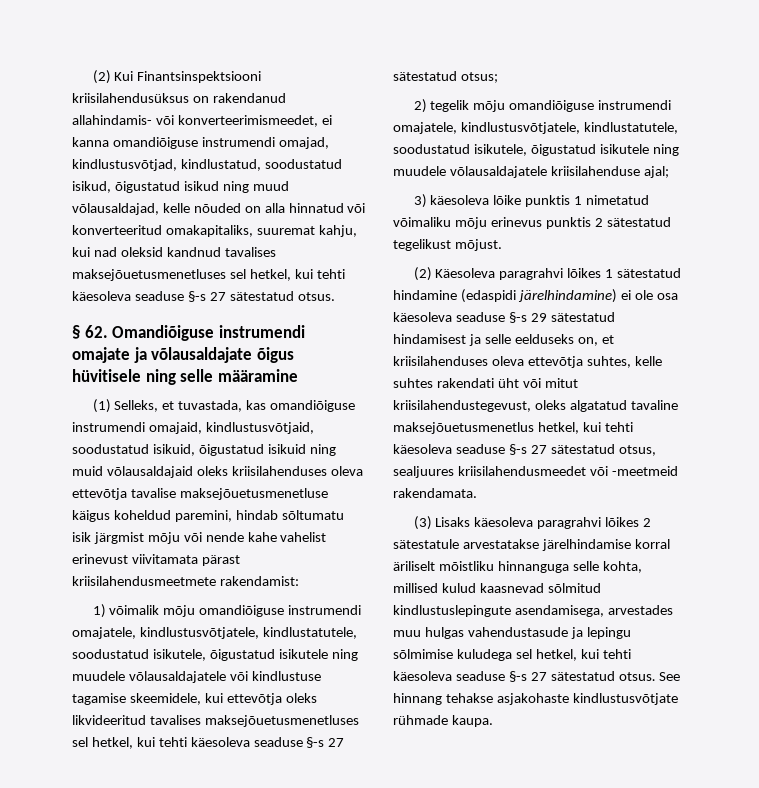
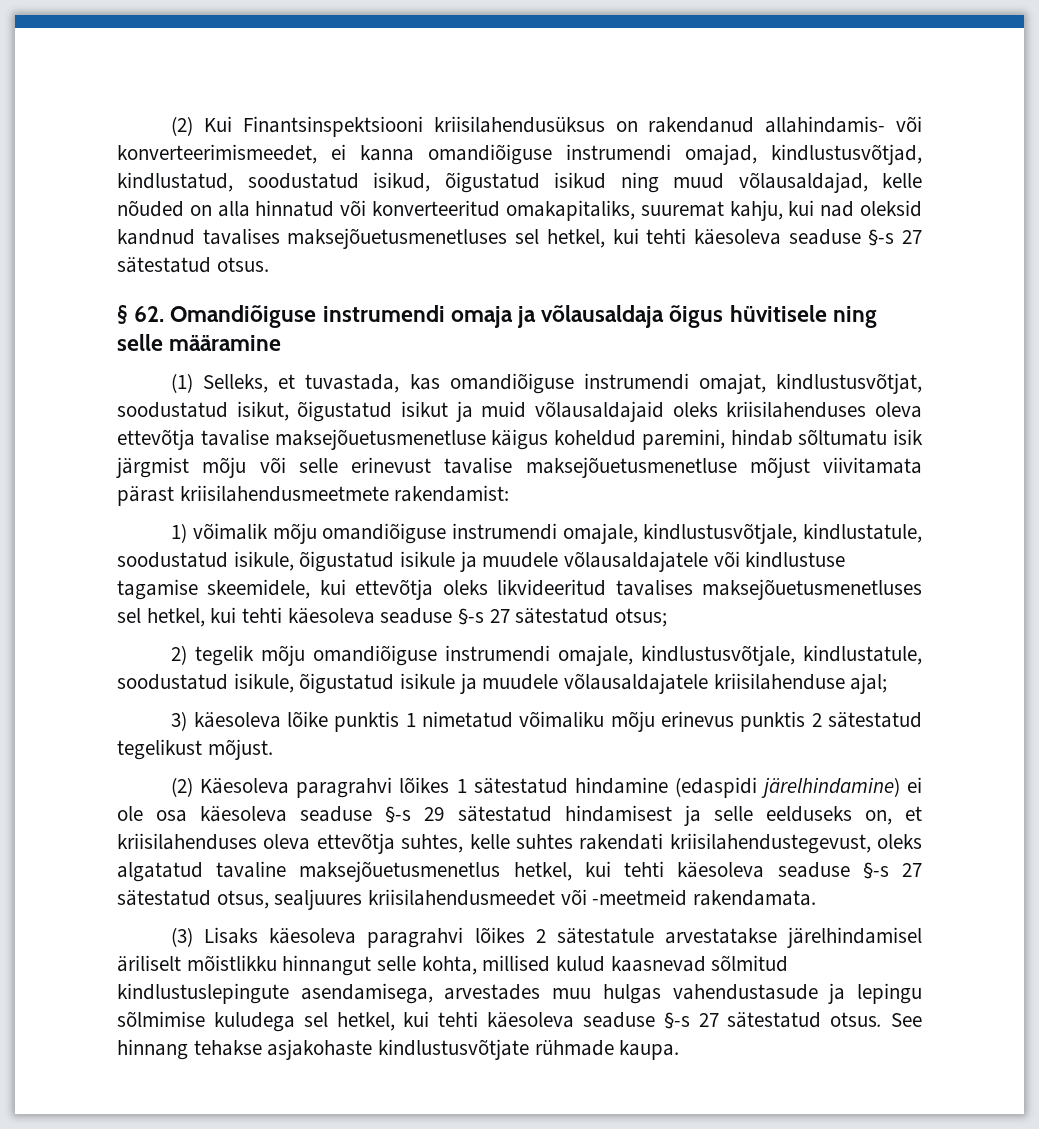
[72,347,253,363] omajate ja võlausaldajate -> [450,305,665,328] omaja ja võlausaldaja
[148,422,314,434] [72,444,336,456] omajaid, kindlustusvõtjaid, soodustatud isikuid, õigustatud isikuid ning -> [698,373,922,394] [117,401,473,422] omajat, kindlustusvõtjat, soodustatud isikut, õigustatud isikut ja
[205,532,327,542] [72,554,128,564] nende kahe vahelist erinevust -> [298,457,810,478] selle erinevust tavalise maksejõuetusmenetluse mõjust
[72,627,357,639] [72,649,358,661] omajatele, kindlustusvõtjatele, kindlustatutele, soodustatud isikutele, õigustatud isikutele ning -> [562,523,922,544] [117,551,477,572] omajale, kindlustusvõtjale, kindlustatule, soodustatud isikule, õigustatud isikule ja
[393,122,678,134] [393,144,679,156] omajatele, kindlustusvõtjatele, kindlustatutele, soodustatud isikutele, õigustatud isikutele ning -> [558,645,923,666] [117,673,477,694] omajale, kindlustusvõtjale, kindlustatule, soodustatud isikule, õigustatud isikule ja
[497,378,578,388] üht või mitut -> (664, 841) none
[541,539,670,551] [393,561,569,573] järelhindamise korral äriliselt mõistliku hinnanguga -> [787,927,922,948] [117,955,372,976] järelhindamisel äriliselt mõistlikku hinnangut

